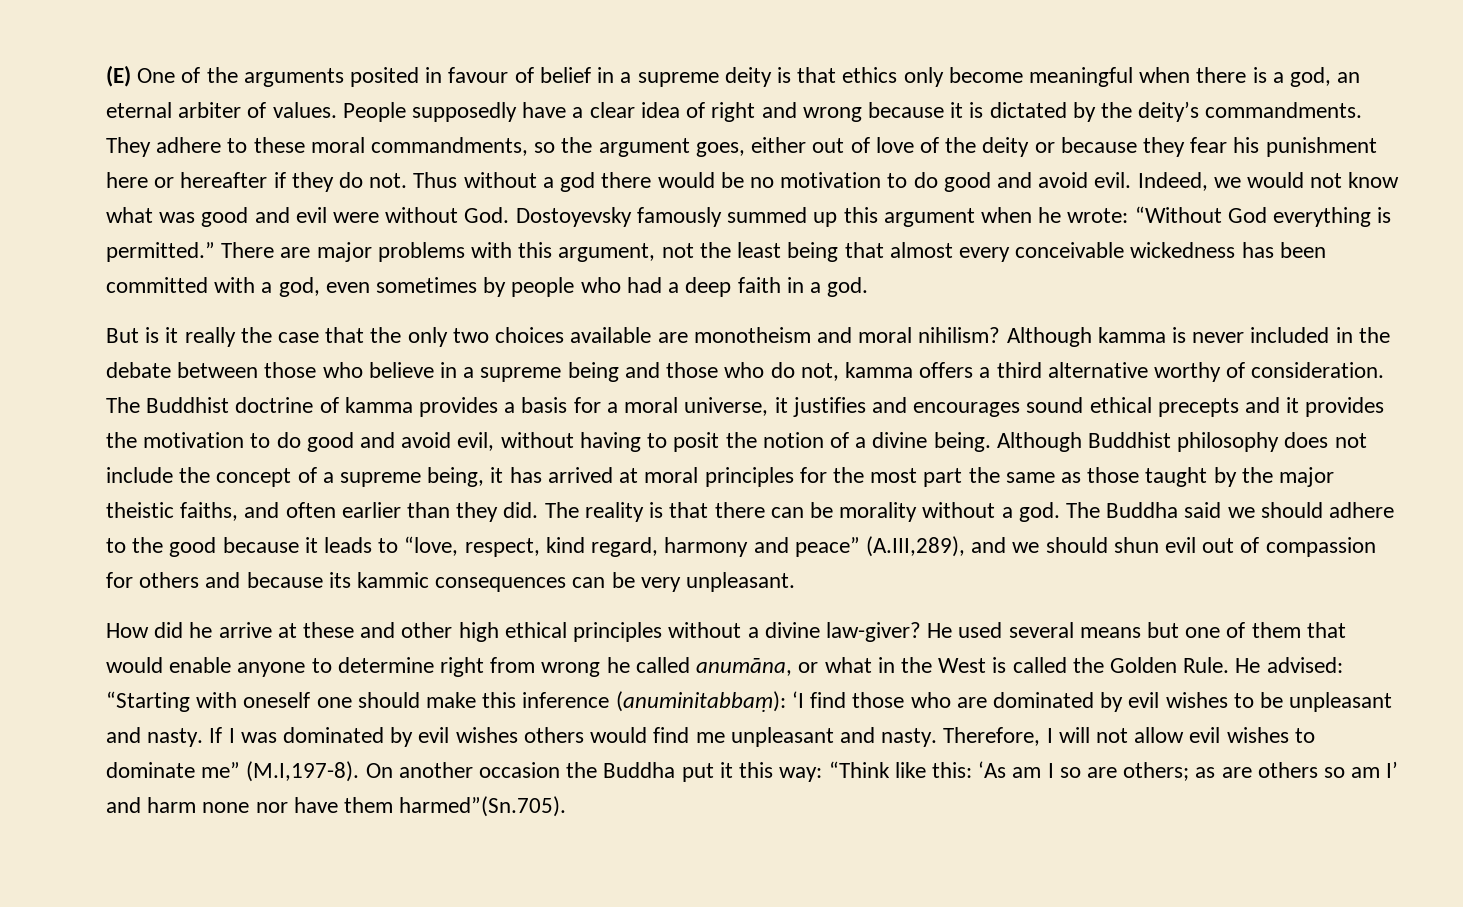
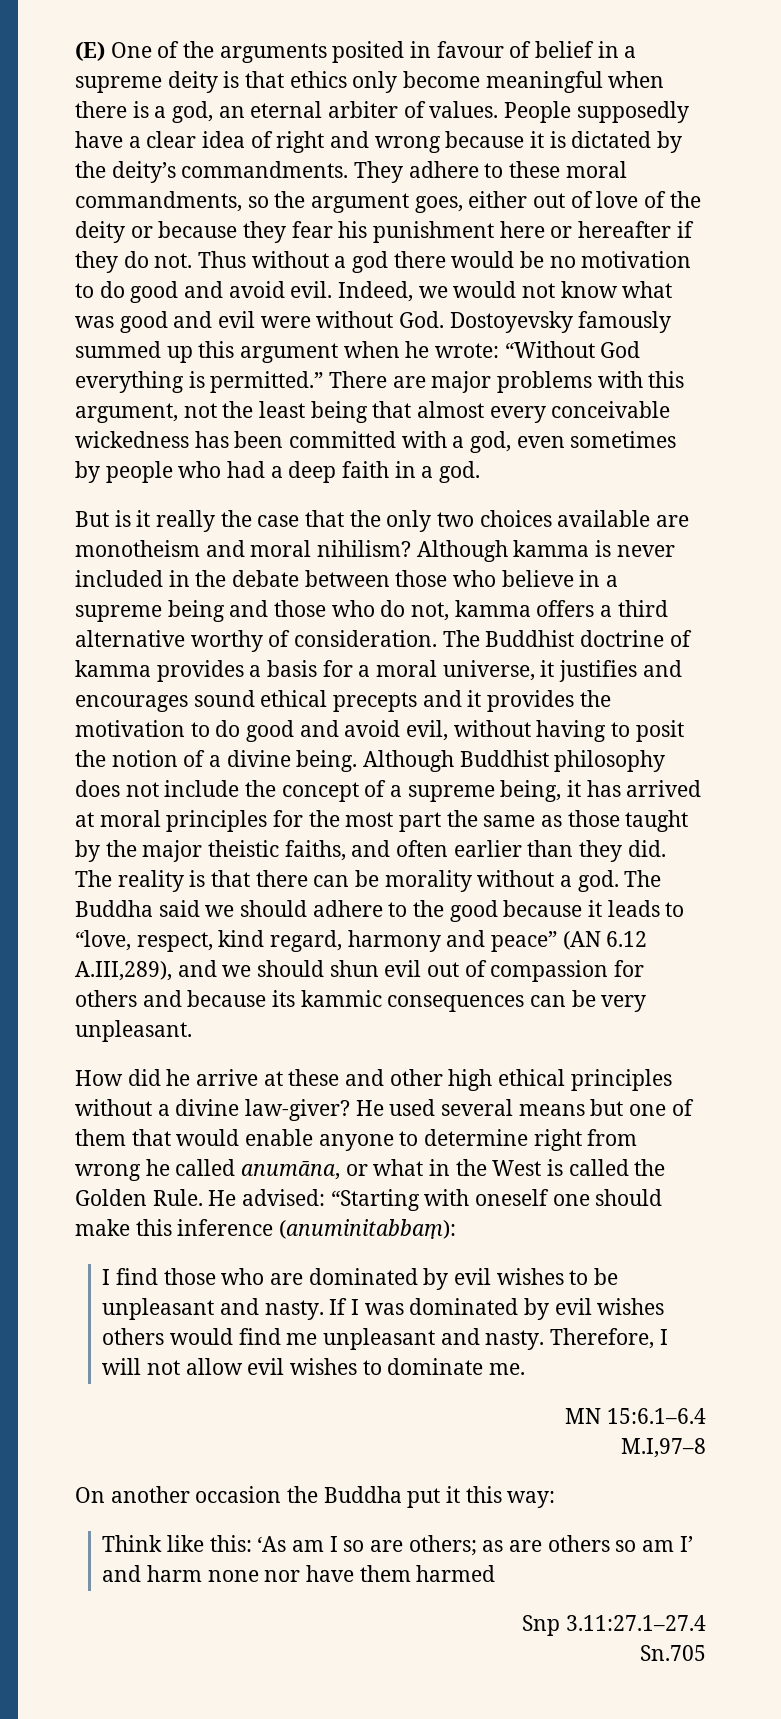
[865,536,965,557] (A.III,289), -> [562,931,648,950] [75,961,172,981] (AN 6.12 A.III,289),
[791,691,804,708] ‘I -> [102,1269,111,1285] // I
[201,761,360,782] me” (M.I,197-8). -> [489,1363,526,1375] [565,1408,706,1424] [621,1438,706,1458] me. // MN 15:6.1–6.4 // M.I,97–8 //
[828,761,890,778] “Think -> [102,1535,163,1552] // Think
[399,796,567,817] harmed”(Sn.705). -> [416,1565,496,1582] [522,1615,706,1636] [640,1645,706,1661] harmed // Snp 3.11:27.1–27.4 // Sn.705

